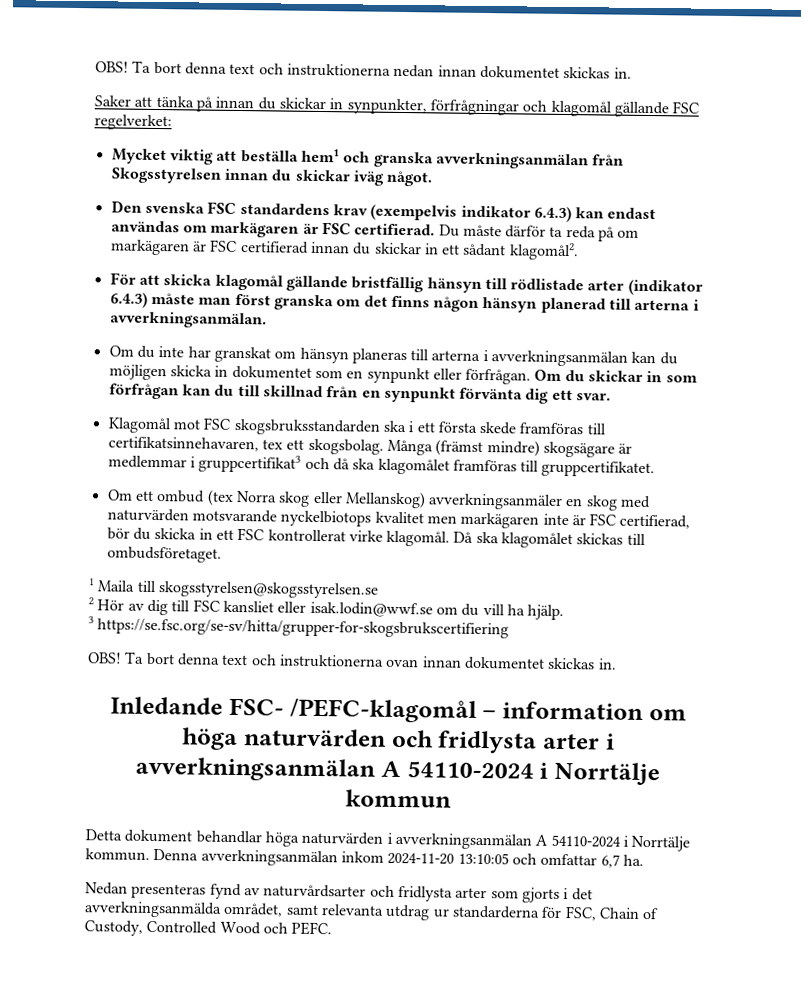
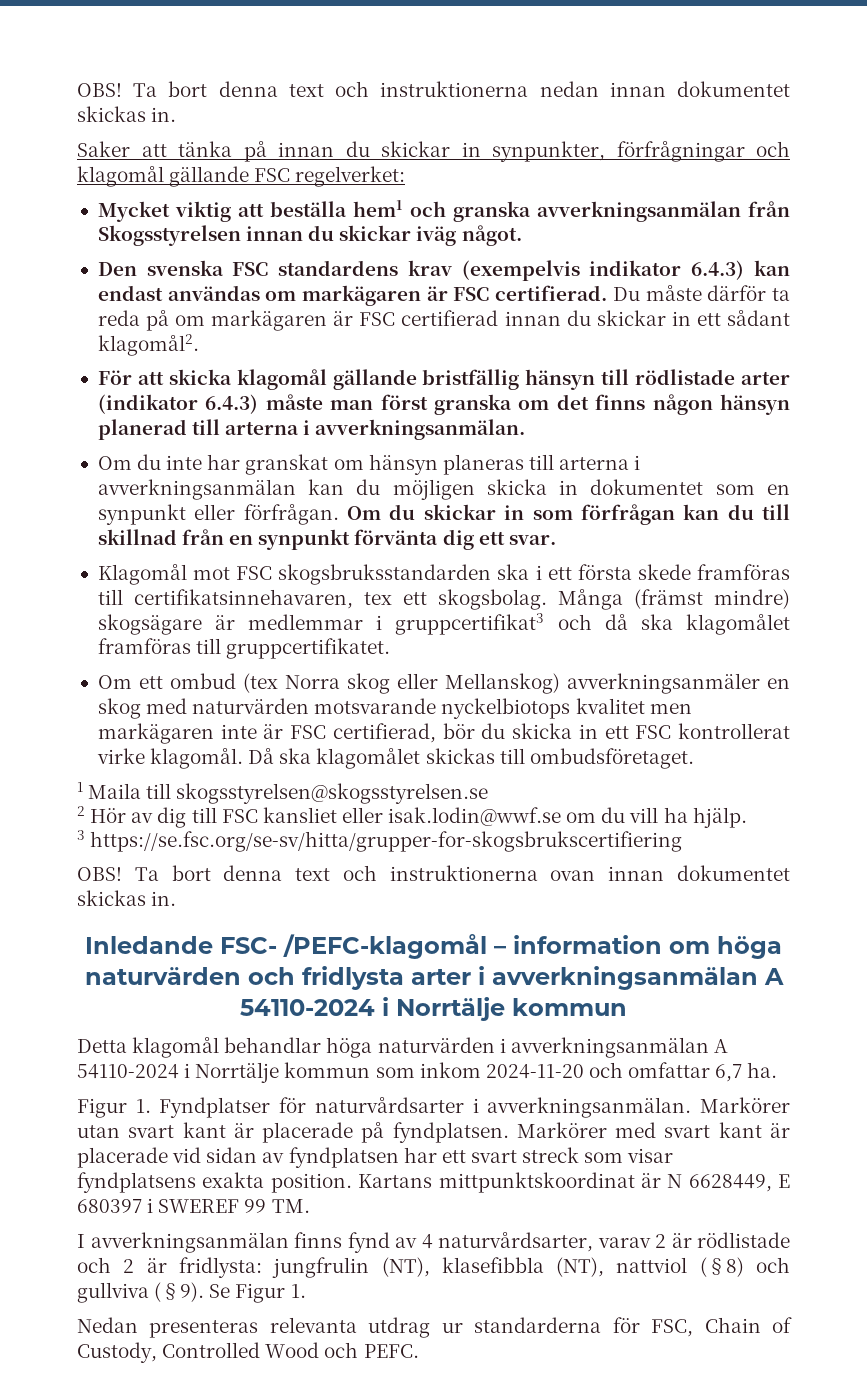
[124,829,193,843] dokument -> [132,1037,220,1058] klagomål
[85,848,338,867] kommun. Denna avverkningsanmälan -> [284,1062,415,1078] kommun som
[457,852,509,865] 13:10:05 -> (584, 1071) none
[85,882,593,903] [84,901,319,918] Nedan presenteras fynd av naturvårdsarter och fridlysta arter som gjorts i det avverkningsanmälda området, samt -> [77,1097,790,1118] [77,1122,790,1143] [77,1147,674,1168] [77,1172,790,1193] [77,1198,310,1213] [77,1232,790,1253] [77,1257,790,1278] [77,1282,306,1303] [77,1317,259,1338] Figur 1. Fyndplatser för naturvårdsarter i avverkningsanmälan. Markörer utan svart kant är placerade på fyndplatsen. Markörer med svart kant är placerade vid sidan av fyndplatsen har ett svart streck som visar fyndplatsens exakta position. Kartans mittpunktskoordinat är N 6628449, E 680397 i SWEREF 99 TM. // I avverkningsanmälan finns fynd av 4 naturvårdsarter, varav 2 är rödlistade och 2 är fridlysta: jungfrulin (NT), klasefibbla (NT), nattviol (§8) och gullviva (§9). Se Figur 1. // Nedan presenteras

